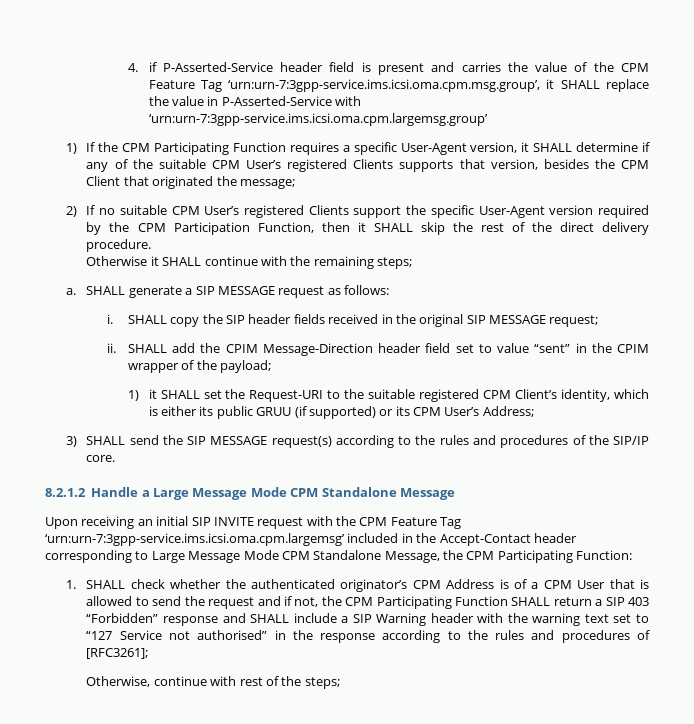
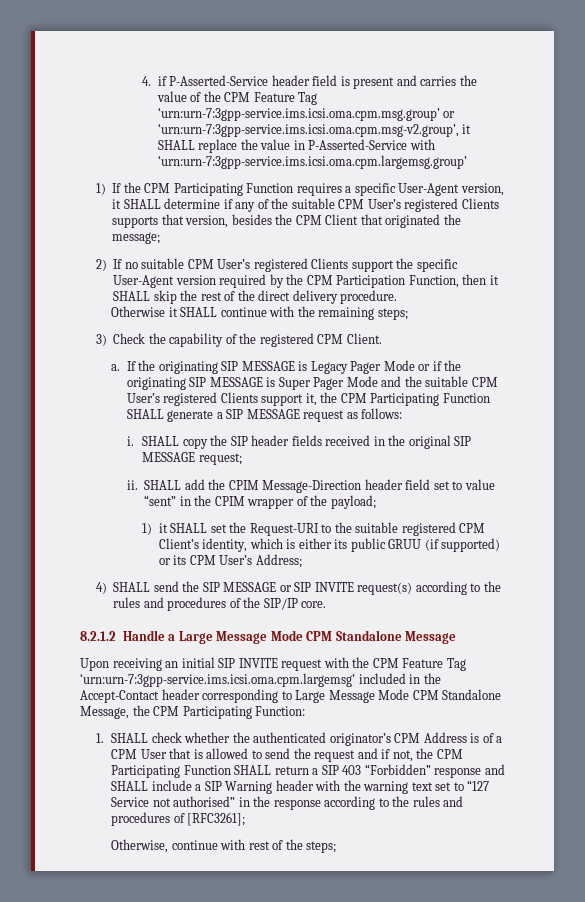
[228,79,541,92] ‘urn:urn-7:3gpp-service.ims.icsi.oma.cpm.msg.group’, -> [157,107,456,121] [157,123,459,137] ‘urn:urn-7:3gpp-service.ims.icsi.oma.cpm.msg.group’ or ‘urn:urn-7:3gpp-service.ims.icsi.oma.cpm.msg-v2.group’,
[65,288,76,295] a. -> [95,333,382,347] [111,360,462,374] [126,376,498,390] [126,392,490,406] 3) Check the capability of the registered CPM Client. // a. If the originating SIP MESSAGE is Legacy Pager Mode or if the originating SIP MESSAGE is Super Pager Mode and the suitable CPM User’s registered Clients support it, the CPM Participating Function
[65,436,77,447] 3) -> [95,582,107,594] 4)
(268, 440) none -> [279,582,354,592] or SIP INVITE

